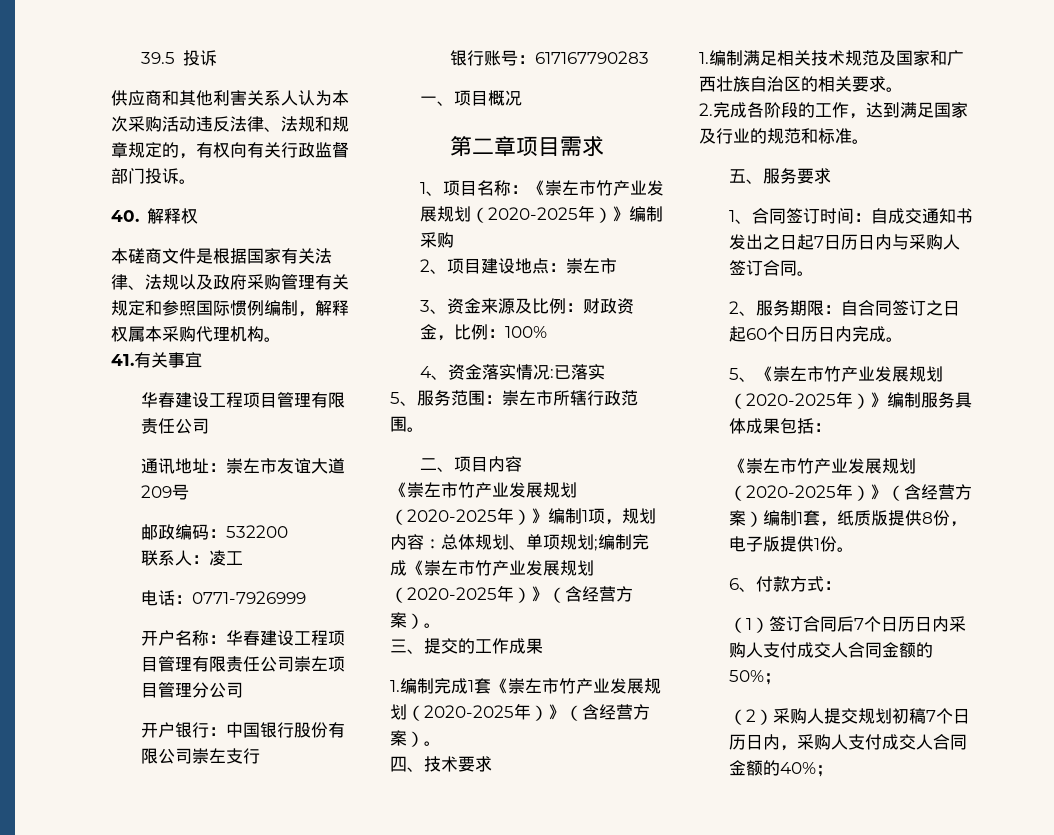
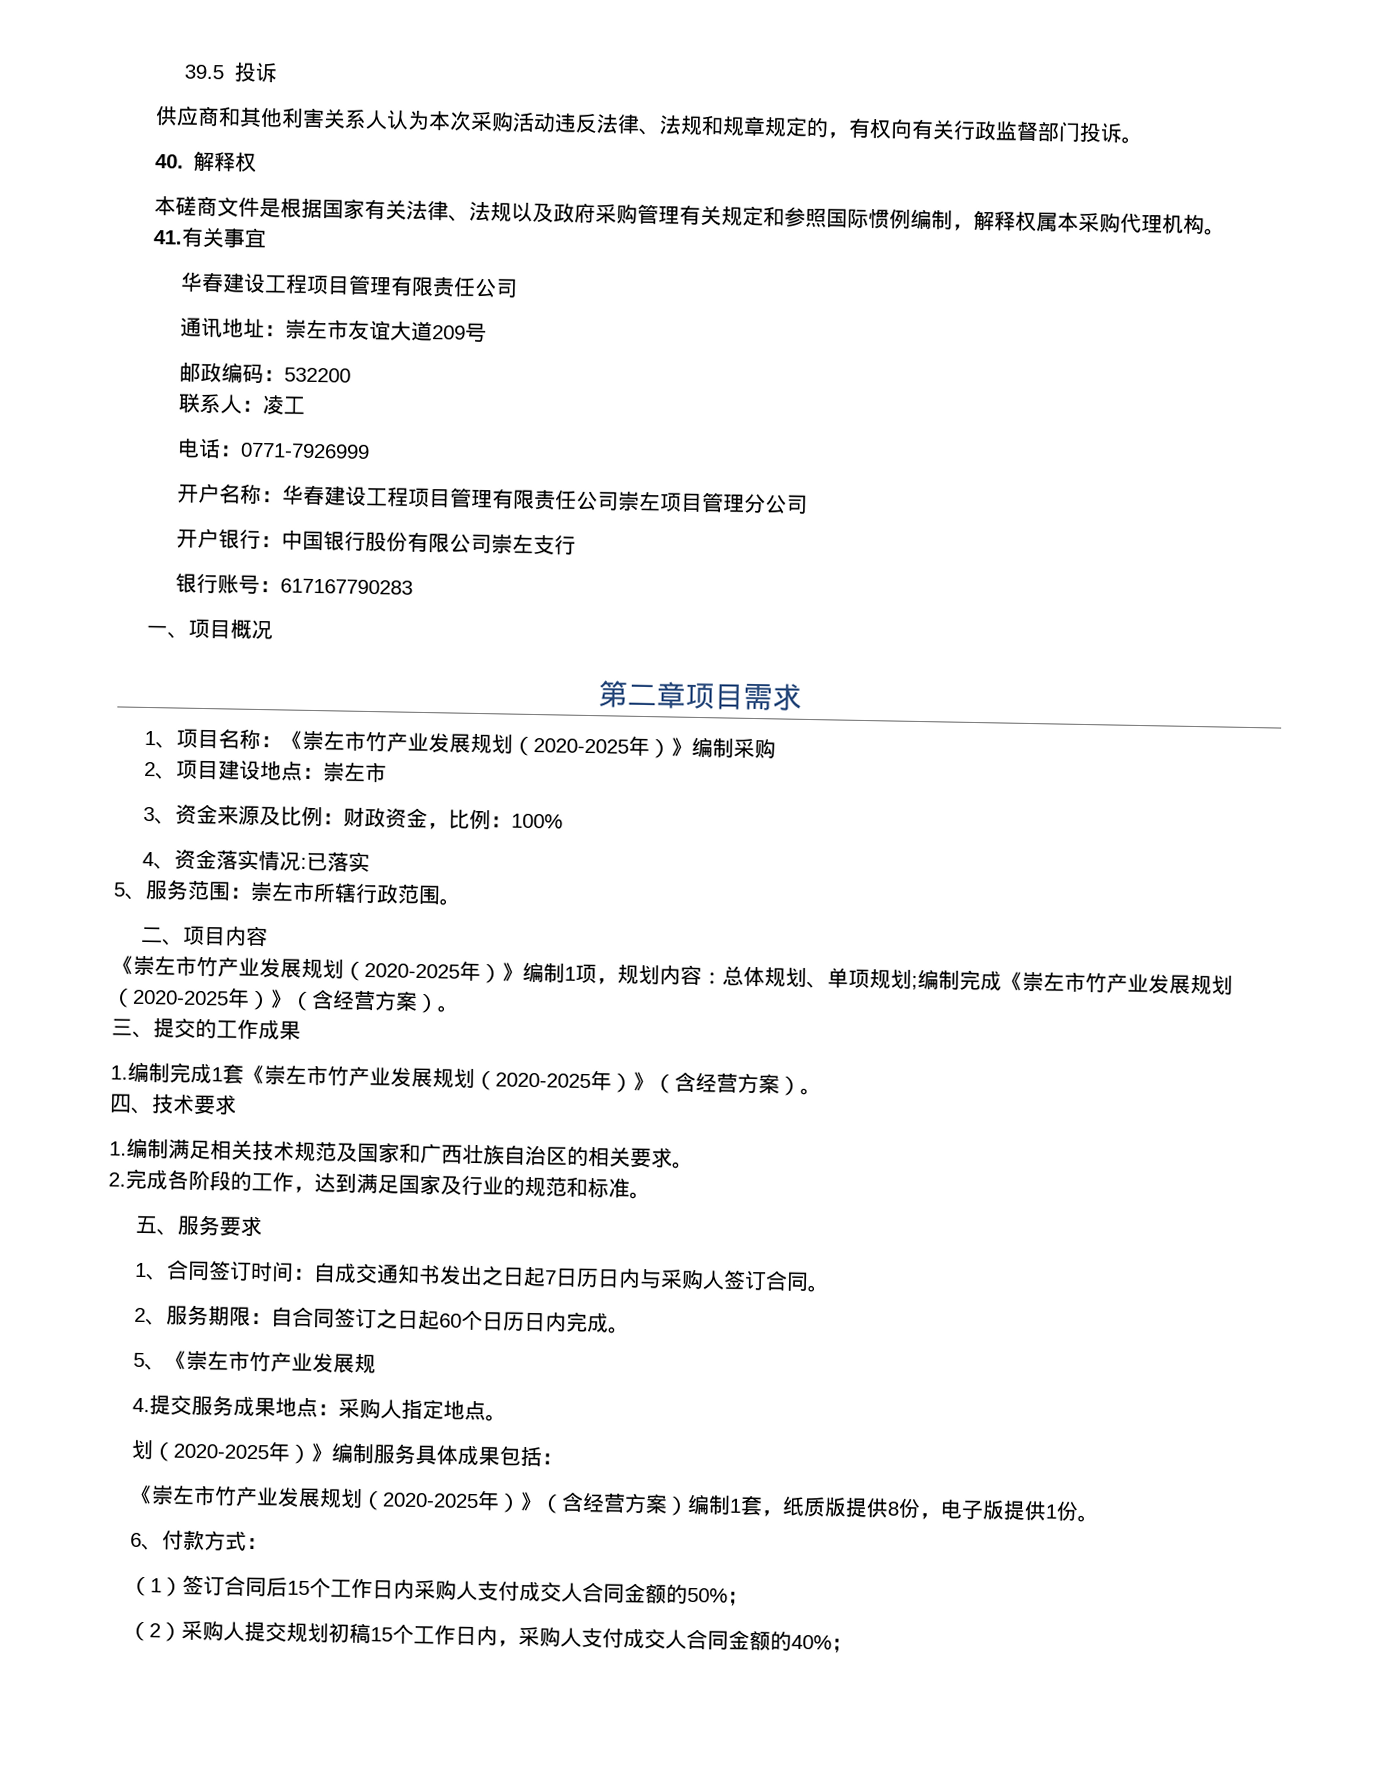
(926, 374) none -> [132,1394,508,1422] // 4.提交服务成果地点：采购人指定地点。 //
[853,616,915,632] 7个日历 -> [287,1578,374,1599] 15个工作
[925,708,970,724] [728,734,746,750] 7个日历 -> [370,1624,457,1645] 15个工作

